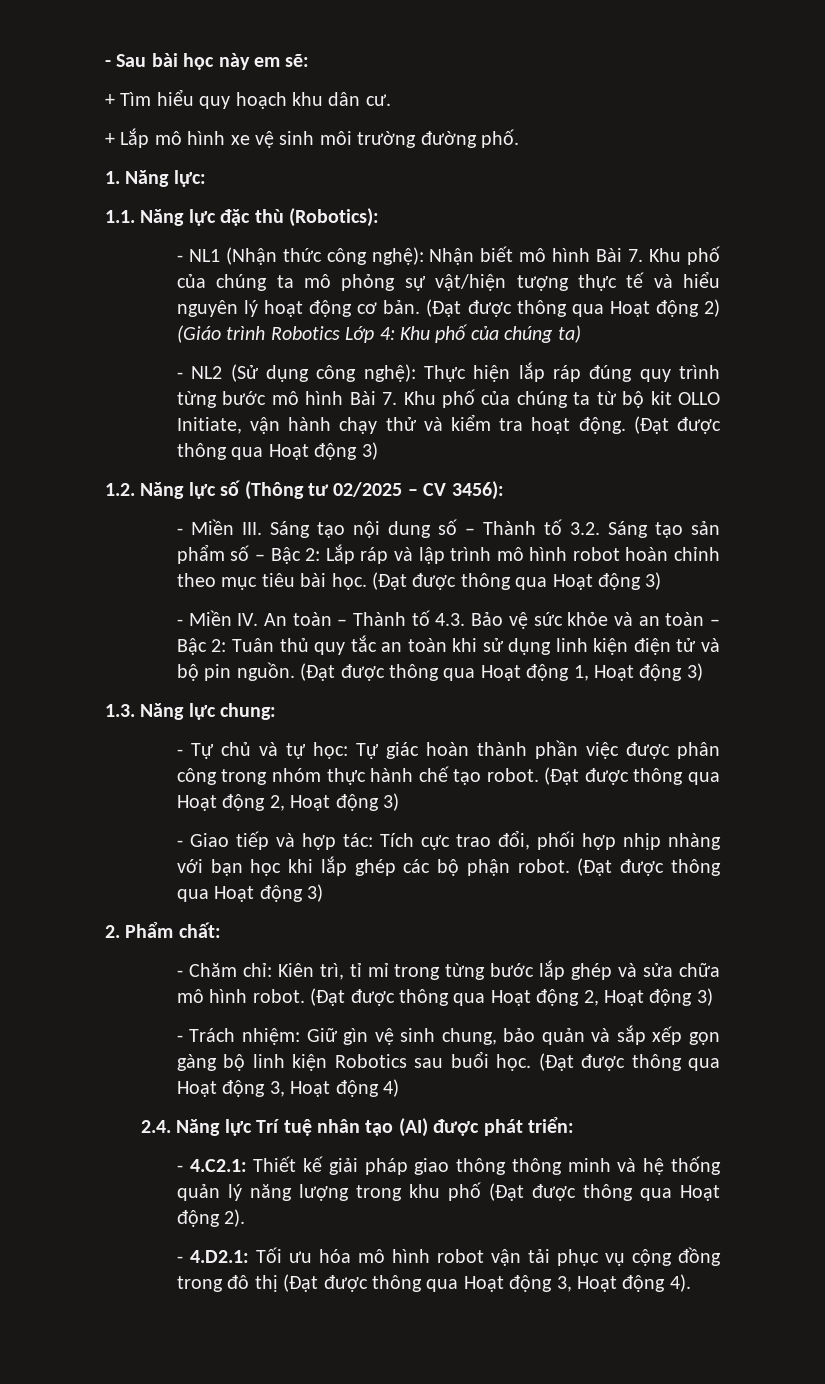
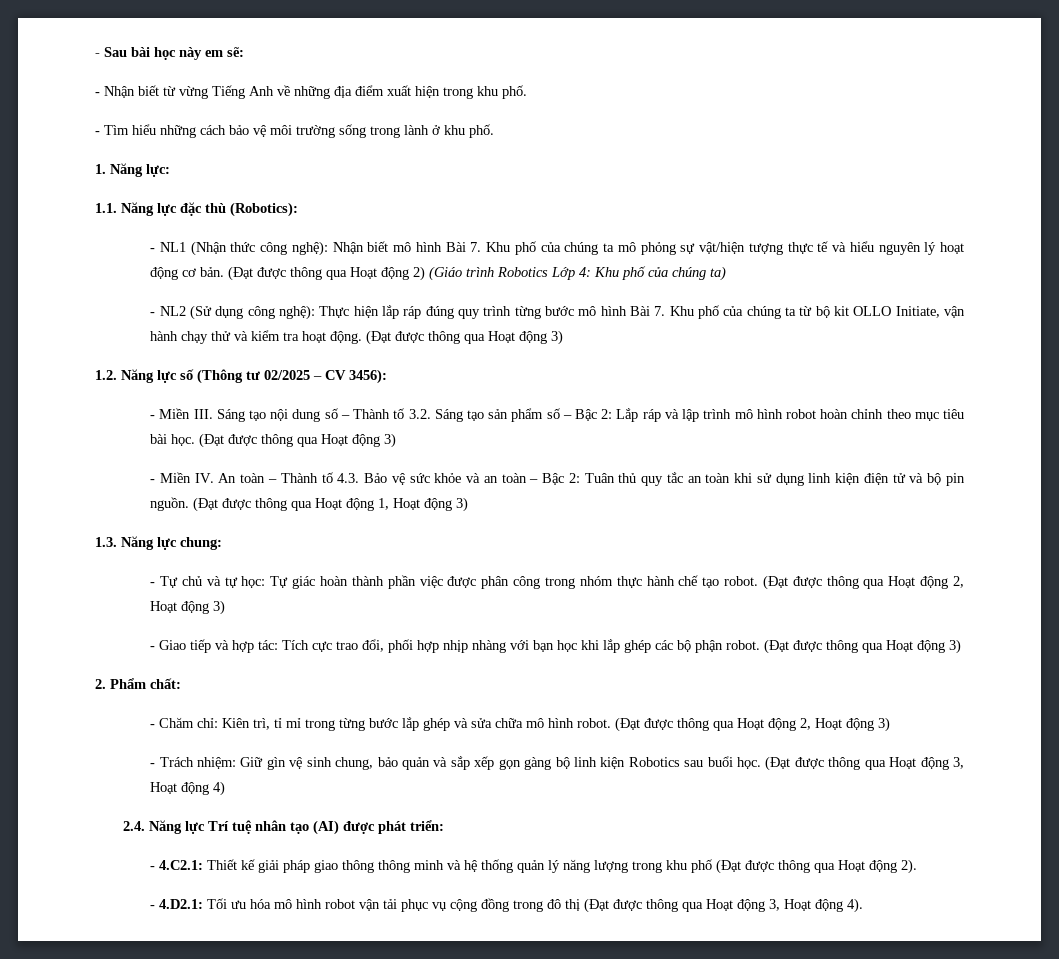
[105,89,391,109] [105,128,477,148] + Tìm hiểu quy hoạch khu dân cư. // + Lắp mô hình xe vệ sinh môi trường đường -> [95,85,527,99] [95,124,465,138] - Nhận biết từ vừng Tiếng Anh về những địa điểm xuất hiện trong khu phố. // - Tìm hiểu những cách bảo vệ môi trường sống trong lành ở khu

